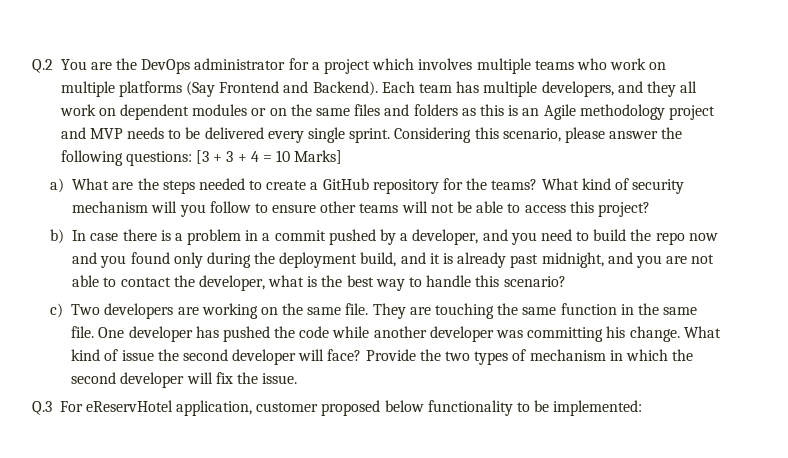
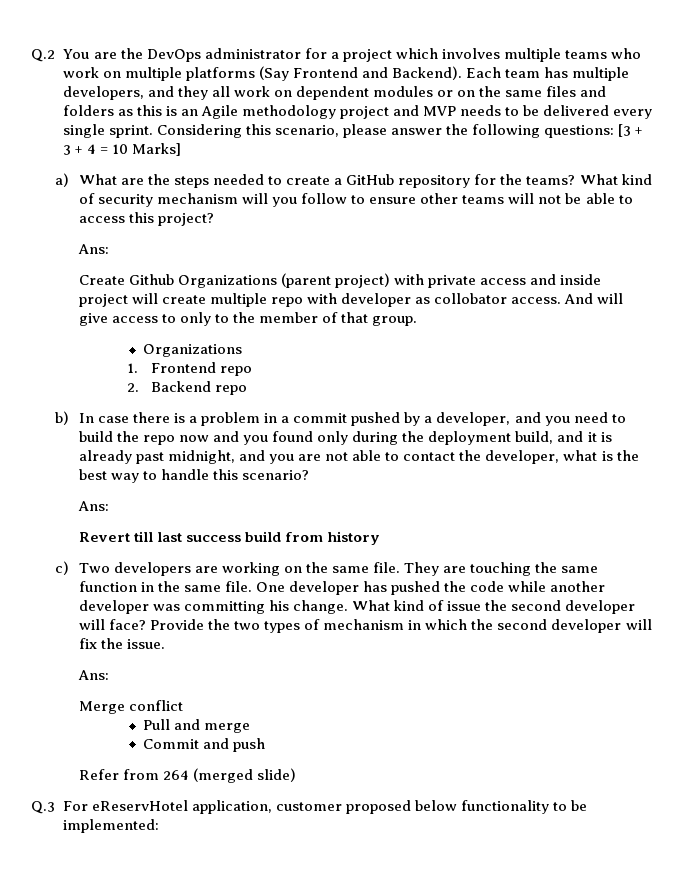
(650, 209) none -> [77,244,109,254] [78,273,602,288] [78,293,624,307] [78,312,418,326] [143,344,243,357] [126,362,252,376] [126,381,247,395] // Ans: // Create Github Organizations (parent project) with private access and inside project will create multiple repo with developer as collobator access. And will give access to only to the member of that group. // Organizations // 1. Frontend repo // 2. Backend repo
(566, 281) none -> [77,501,109,511] [78,531,381,545] // Ans: // Revert till last success build from history
(298, 378) none -> [77,670,109,680] [78,700,183,714] [143,719,251,733] [143,738,266,752] [78,768,297,783] // Ans: // Merge conflict // Pull and merge // Commit and push // Refer from 264 (merged slide)

